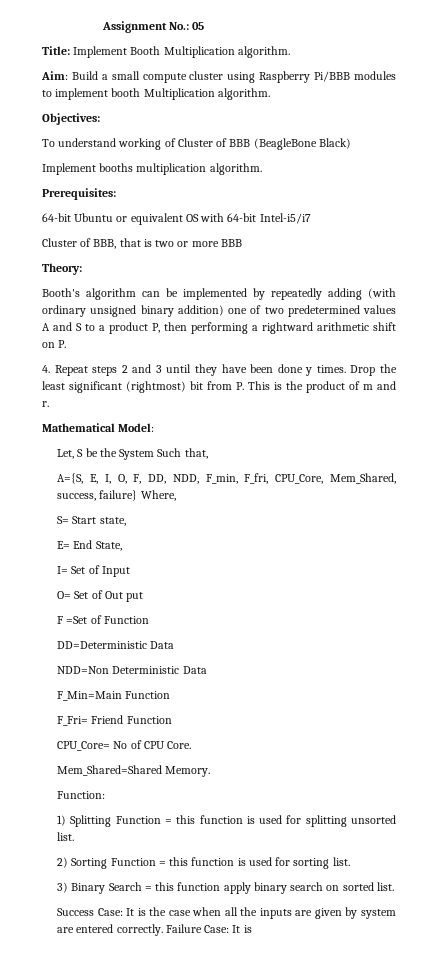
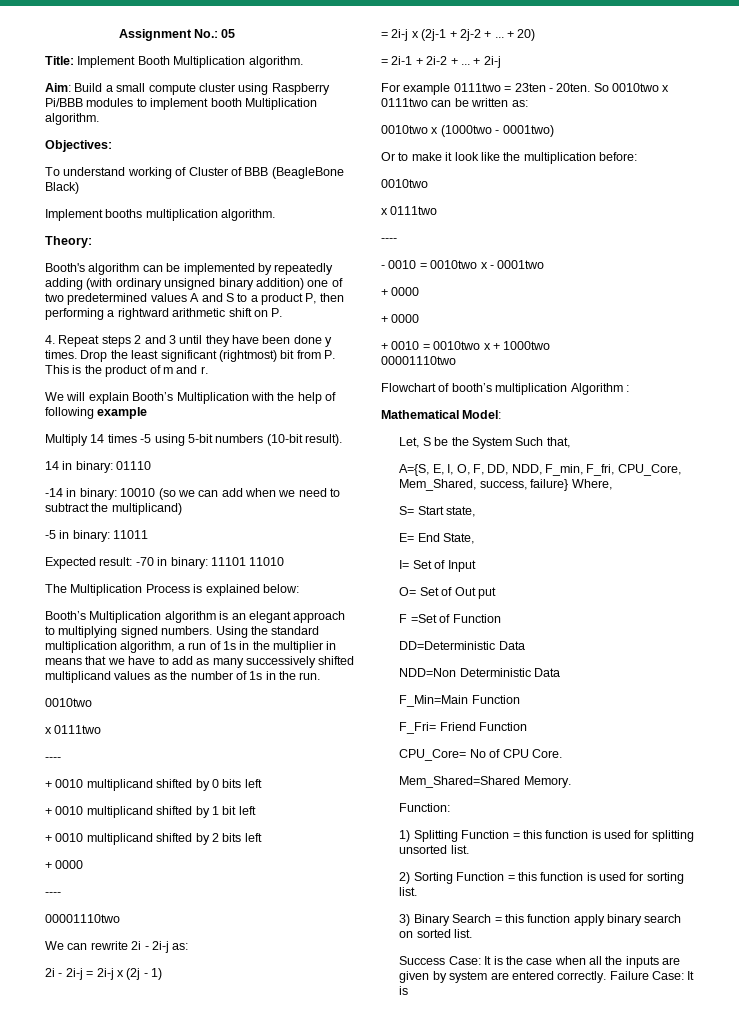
[42,188,116,200] [42,213,311,225] [42,238,242,249] // Prerequisites: // 64-bit Ubuntu or equivalent OS with 64-bit Intel-i5/i7 // Cluster of BBB, that is two or more BBB -> (276, 215) none
(49, 404) none -> [45,392,336,404] [45,407,148,419] [45,434,342,446] [45,461,152,473] [45,488,341,500] [45,503,182,515] [45,530,149,542] [45,557,285,569] [45,584,299,596] [45,611,346,623] [45,626,320,638] [45,641,337,653] [45,656,355,668] [45,671,321,683] [45,698,92,707] [45,725,102,734] [45,757,61,761] [45,779,262,791] [45,806,256,818] [45,833,262,845] [45,860,84,869] [45,892,61,896] [45,914,120,923] [45,941,189,953] [45,968,162,980] [381,29,536,41] [381,56,501,68] [381,83,670,95] [381,98,528,107] [381,125,554,137] [381,152,637,164] [381,179,428,188] [381,206,438,215] [381,238,397,242] [381,260,545,269] [381,287,420,296] [381,314,420,323] [381,341,551,350] [381,356,456,365] [381,383,629,395] // We will explain Booth’s Multiplication with the help of following example // Multiply 14 times -5 using 5-bit numbers (10-bit result). // 14 in binary: 01110 // -14 in binary: 10010 (so we can add when we need to subtract the multiplicand) // -5 in binary: 11011 // Expected result: -70 in binary: 11101 11010 // The Multiplication Process is explained below: // Booth’s Multiplication algorithm is an elegant approach to multiplying signed numbers. Using the standard multiplication algorithm, a run of 1s in the multiplier in means that we have to add as many successively shifted multiplicand values as the number of 1s in the run. // 0010two // x 0111two // ---- // + 0010 multiplicand shifted by 0 bits left // + 0010 multiplicand shifted by 1 bit left // + 0010 multiplicand shifted by 2 bits left // + 0000 // ---- // 00001110two // We can rewrite 2i - 2i-j as: // 2i - 2i-j = 2i-j x (2j - 1) // = 2i-j x (2j-1 + 2j-2 + ... + 20) // = 2i-1 + 2i-2 + ... + 2i-j // For example 0111two = 23ten - 20ten. So 0010two x 0111two can be written as: // 0010two x (1000two - 0001two) // Or to make it look like the multiplication before: // 0010two // x 0111two // ---- // - 0010 = 0010two x - 0001two // + 0000 // + 0000 // + 0010 = 0010two x + 1000two // 00001110two // Flowchart of booth’s multiplication Algorithm :

